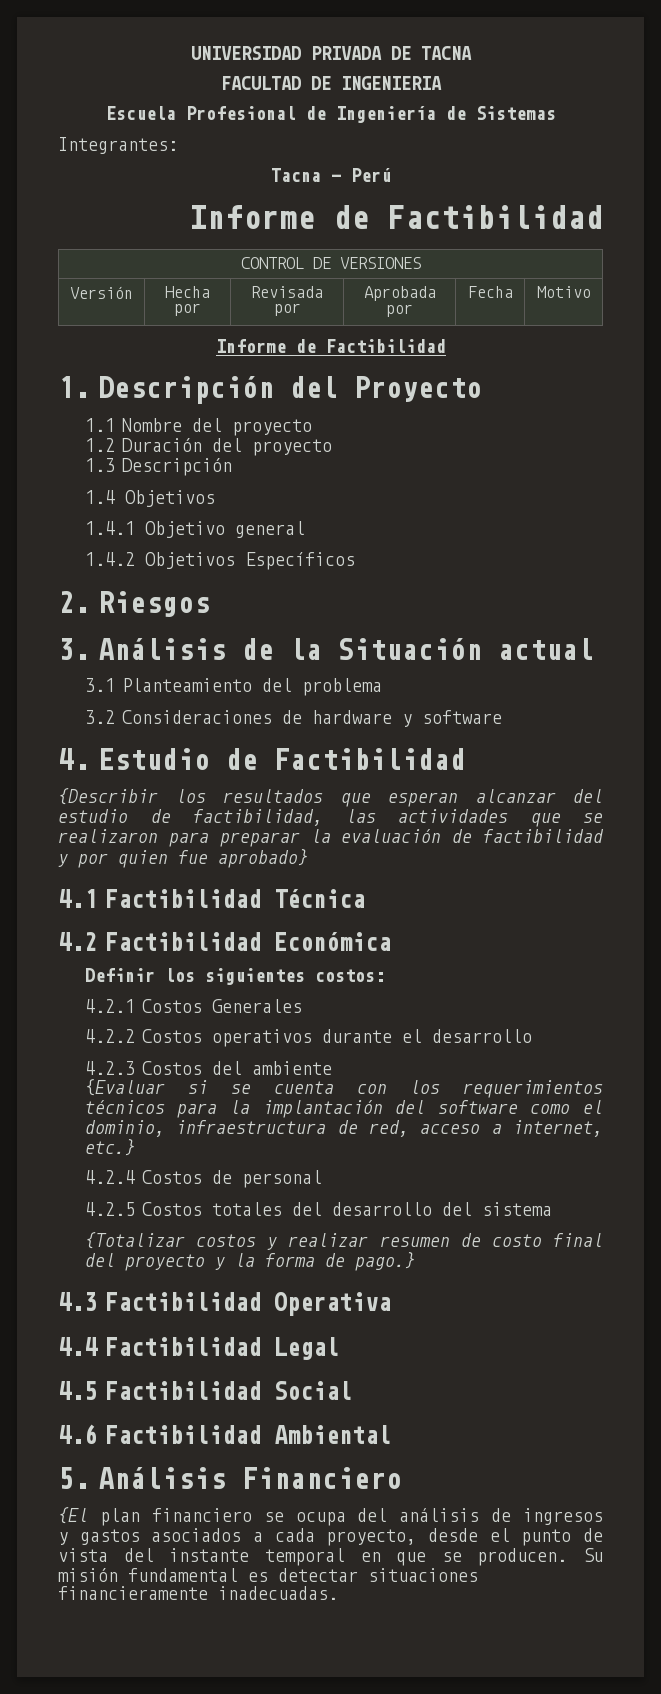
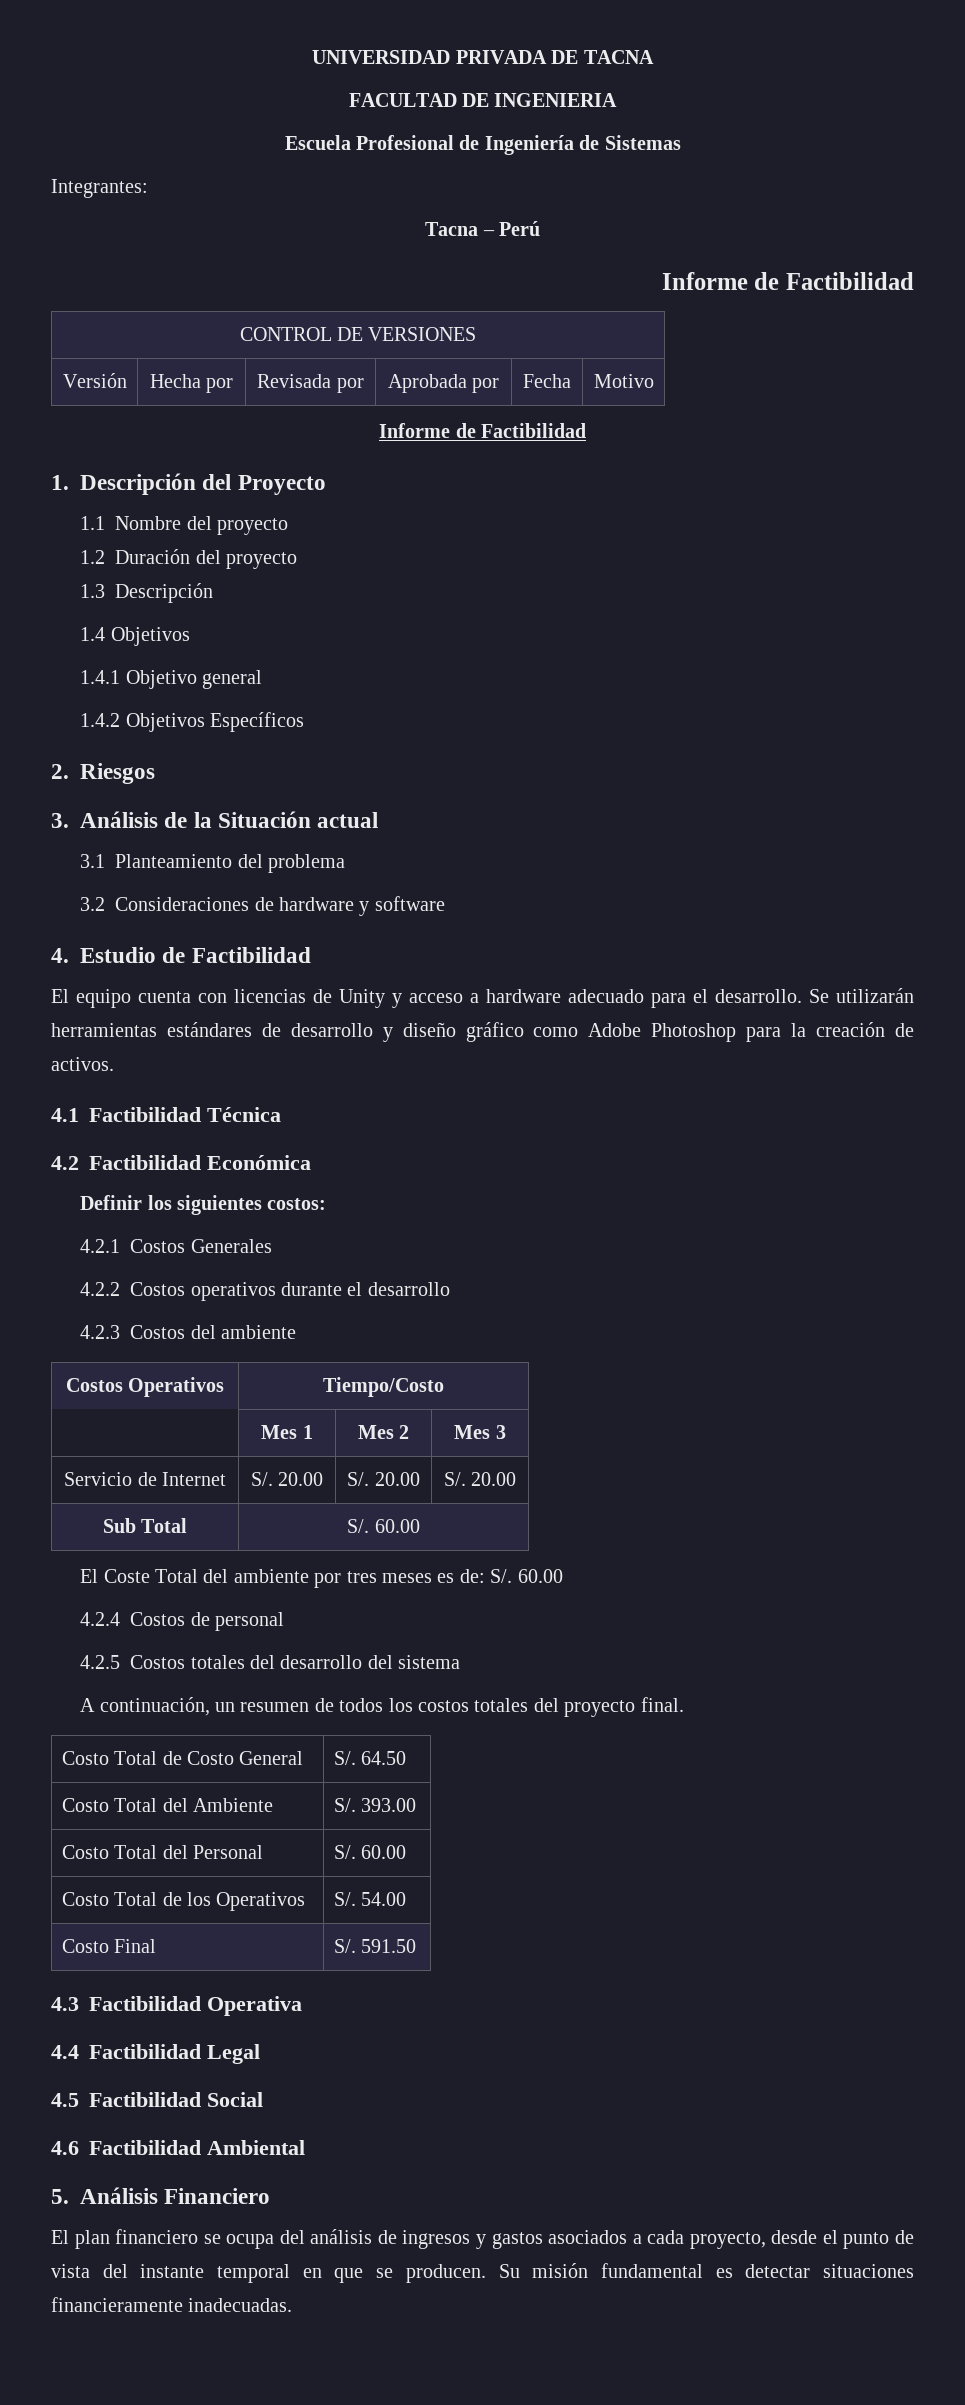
[58,788,603,807] [58,809,603,827] [58,829,604,847] [58,849,308,868] {Describir los resultados que esperan alcanzar del estudio de factibilidad, las actividades que se realizaron para preparar la evaluación de factibilidad y por quien fue aprobado} -> [51,988,914,1008] [51,1022,914,1042] [51,1057,114,1071] El equipo cuenta con licencias de Unity y acceso a hardware adecuado para el desarrollo. Se utilizarán herramientas estándares de desarrollo y diseño gráfico como Adobe Photoshop para la creación de activos.
[84,1079,603,1098] [84,1100,603,1118] [84,1120,603,1137] [84,1139,135,1156] // {Evaluar si se cuenta con los requerimientos técnicos para la implantación del software como el dominio, infraestructura de red, acceso a internet, etc.} -> [65,1377,225,1397] [323,1377,444,1397] [261,1425,313,1439] [357,1425,410,1439] [454,1425,506,1439] [64,1472,226,1486] [250,1472,324,1486] [347,1472,420,1486] [443,1472,517,1486] [102,1518,188,1533] [347,1519,420,1533] [80,1569,563,1588] // Costos Operativos | Tiempo/Costo // | Mes 1 | Mes 2 | Mes 3 // Servicio de Internet | S/. 20.00 | S/. 20.00 | S/. 20.00 // Sub Total | S/. 60.00 // El Coste Total del ambiente por tres meses es de: S/. 60.00
[84,1232,603,1250] [84,1252,415,1271] {Totalizar costos y realizar resumen de costo final del proyecto y la forma de pago.} -> [80,1697,684,1717] [61,1751,304,1765] [333,1751,407,1765] [61,1798,274,1812] [333,1798,417,1812] [61,1845,264,1859] [333,1845,407,1859] [61,1892,306,1911] [333,1892,407,1906] [61,1939,157,1953] [333,1939,417,1953] A continuación, un resumen de todos los costos totales del proyecto final. // Costo Total de Costo General | S/. 64.50 // Costo Total del Ambiente | S/. 393.00 // Costo Total del Personal | S/. 60.00 // Costo Total de los Operativos | S/. 54.00 // Costo Final | S/. 591.50
[58,1507,88,1524] {El -> [51,2230,69,2244] El

